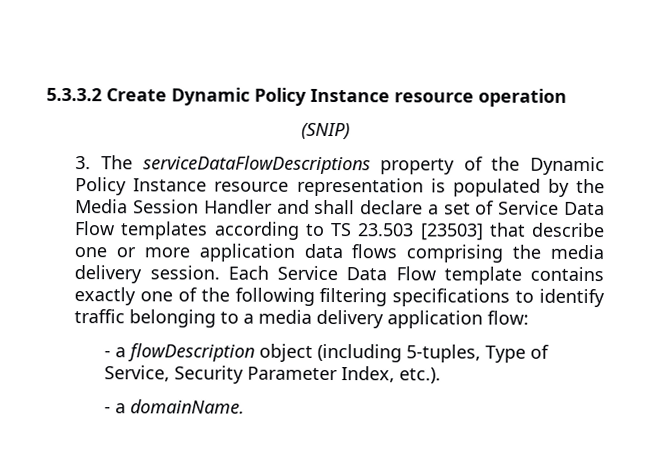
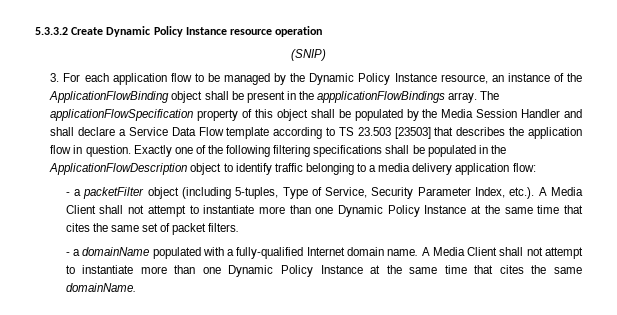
[100,155,605,176] [75,177,446,197] The serviceDataFlowDescriptions property of the Dynamic Policy Instance resource representation is -> [63,73,582,85] [49,91,500,103] [50,109,351,121] For each application flow to be managed by the Dynamic Policy Instance resource, an instance of the ApplicationFlowBinding object shall be present in the appplicationFlowBindings array. The applicationFlowSpecification property of this object shall be
[443,200,605,216] [74,221,209,240] set of Service Data Flow templates -> [128,127,270,139] Service Data Flow template
[530,222,605,238] [74,243,604,263] [74,265,604,285] [74,287,137,306] describe one or more application data flows comprising the media delivery session. Each Service Data Flow template contains exactly -> [456,127,582,139] [50,145,172,157] describes the application flow in question. Exactly
(511, 297) none -> [385,145,506,157] [49,163,222,175] shall be populated in the ApplicationFlowDescription object
[126,343,255,362] flowDescription -> [83,187,145,199] packetFilter
[103,403,126,414] // - a -> [538,187,584,196] [65,205,583,217] [65,223,240,235] [65,247,583,259] [65,265,582,277] A Media Client shall not attempt to instantiate more than one Dynamic Policy Instance at the same time that cites the same set of packet filters. // - a domainName populated with a fully-qualified Internet domain name. A Media Client shall not attempt to instantiate more than one Dynamic Policy Instance at the same time that cites the same

